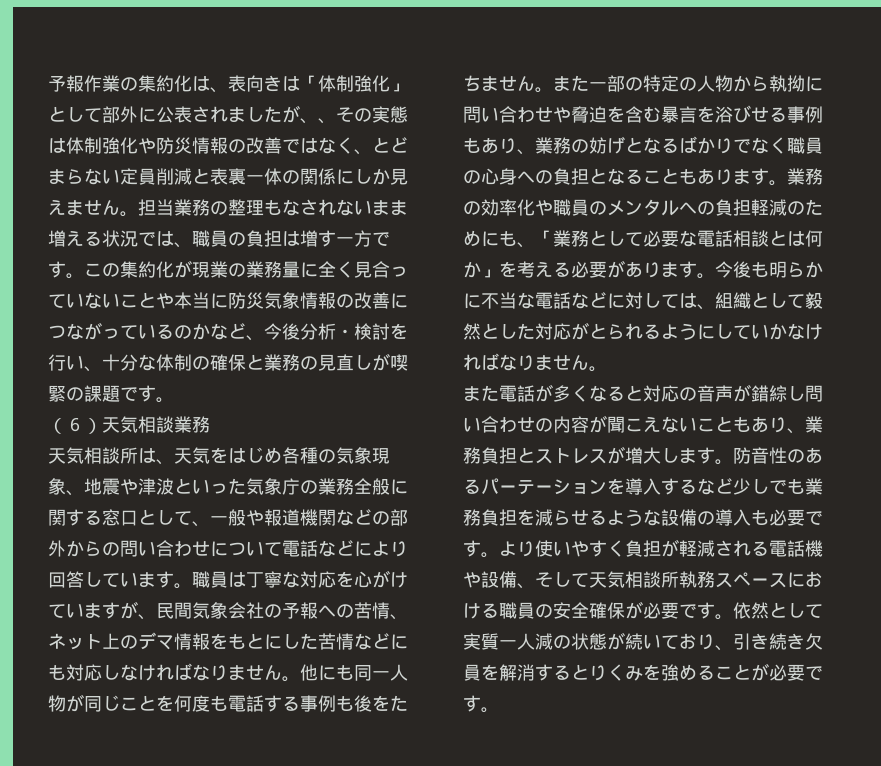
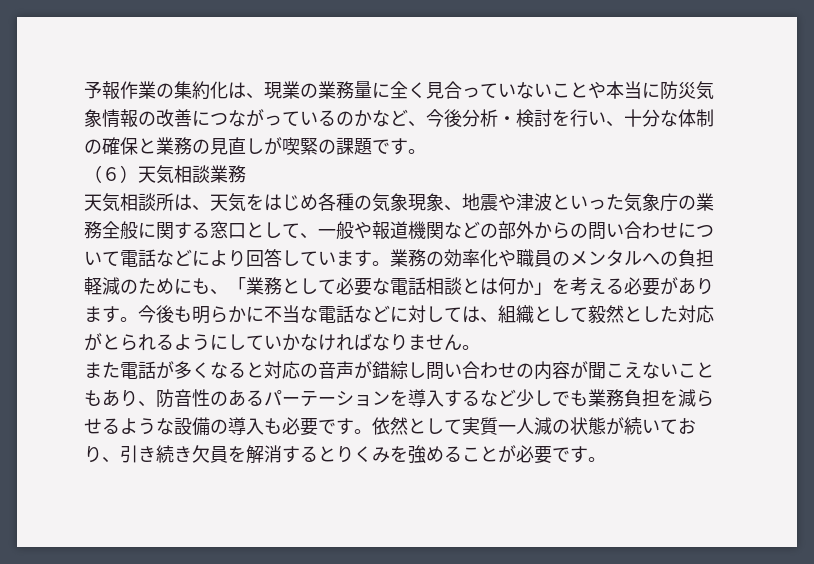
[228,75,408,92] [48,105,408,124] [48,137,408,155] [48,168,408,185] [48,199,408,217] [48,230,390,248] [48,260,192,279] 表向きは「体制強化」として部外に公表されましたが、、その実態は体制強化や防災情報の改善ではなく、とどまらない定員削減と表裏一体の関係にしか見えません。担当業務の整理もなされないまま増える状況では、職員の負担は増す一方です。この集約化が -> (264, 96) none
[192,570,408,588] [48,601,408,620] [48,632,408,650] [48,663,408,682] [48,694,408,712] [463,75,823,93] [463,105,823,123] [463,136,823,155] [463,168,787,186] 職員は丁寧な対応を心がけていますが、民間気象会社の予報への苦情、ネット上のデマ情報をもとにした苦情などにも対応しなければなりません。他にも同一人物が同じことを何度も電話する事例も後をたちません。また一部の特定の人物から執拗に問い合わせや脅迫を含む暴言を浴びせる事例もあり、業務の妨げとなるばかりでなく職員の心身への負担となることもあります。 -> (390, 263) none
[805,416,823,433] [463,446,733,465] 業務負担とストレスが増大します。 -> (156, 404) none
[499,539,823,557] [463,571,823,589] [463,601,733,620] より使いやすく負担が軽減される電話機や設備、そして天気相談所執務スペースにおける職員の安全確保が必要です。 -> (372, 431) none

